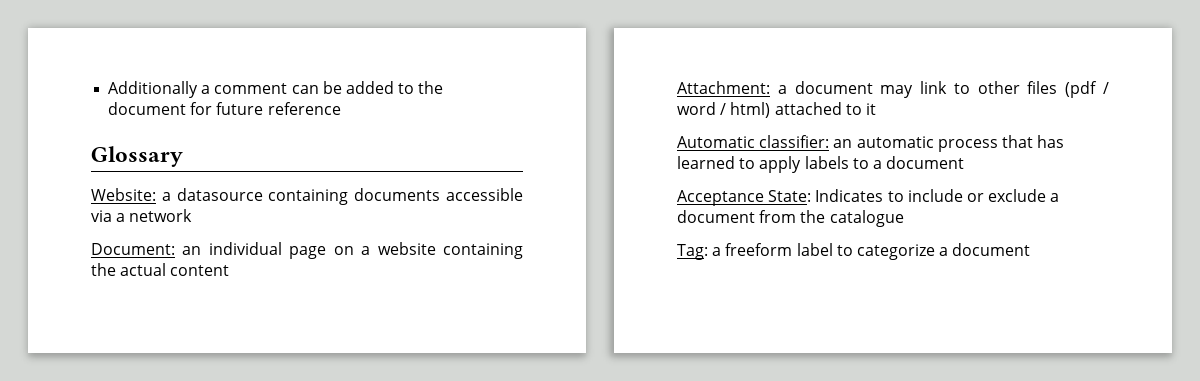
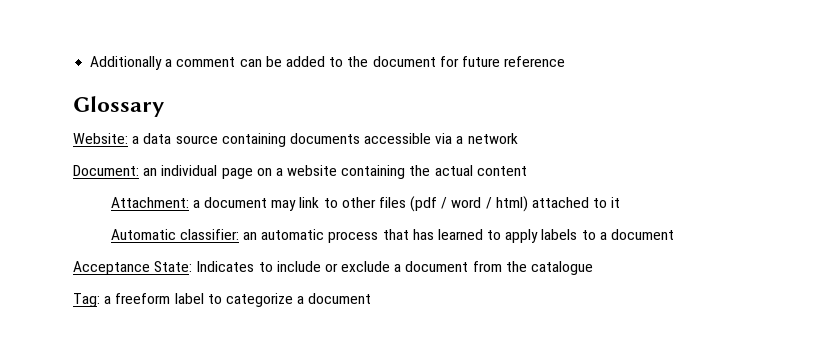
[176,188,263,201] datasource -> [143,133,218,144] data source

